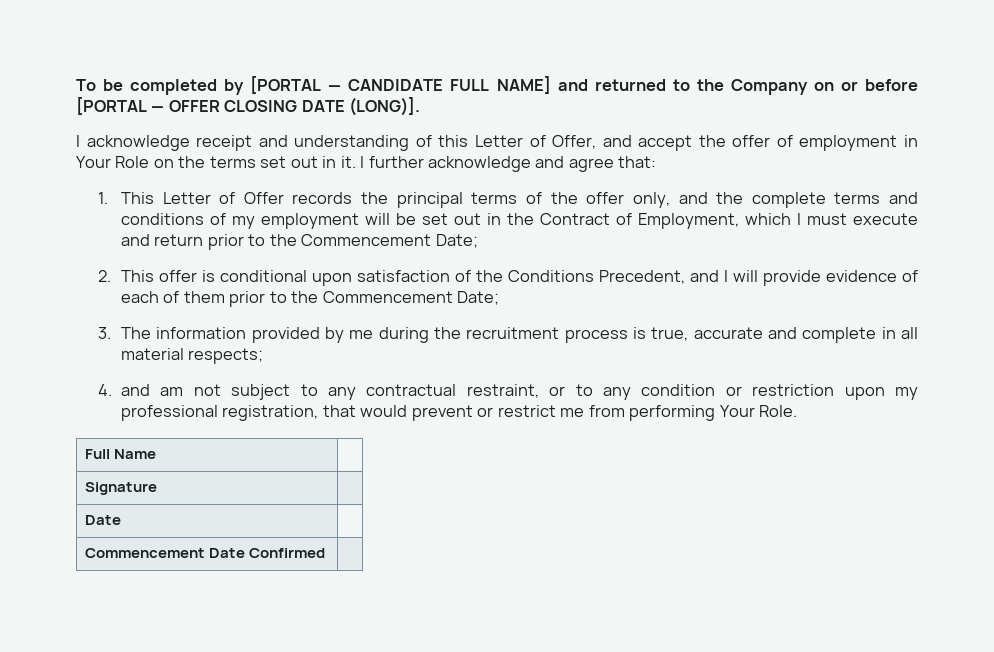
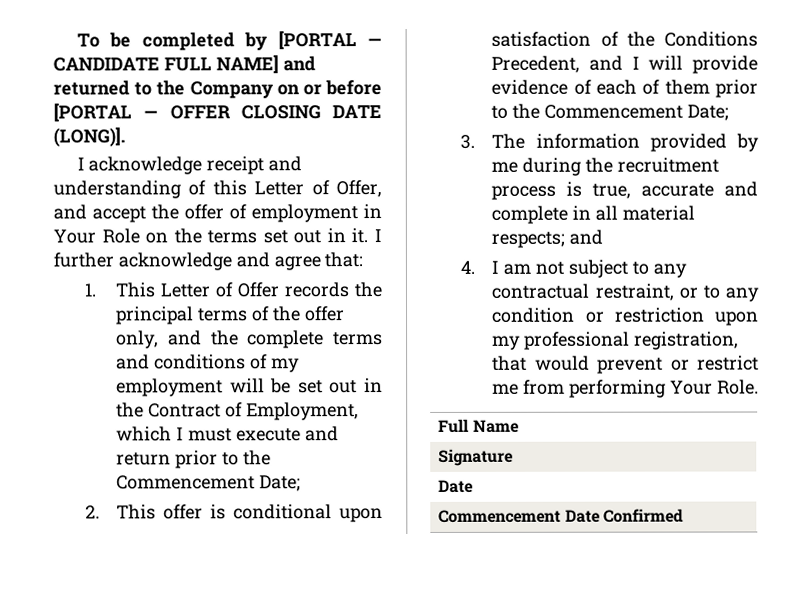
(264, 356) none -> [569,229,604,245] and
[120,384,150,396] and -> [491,260,500,274] I

